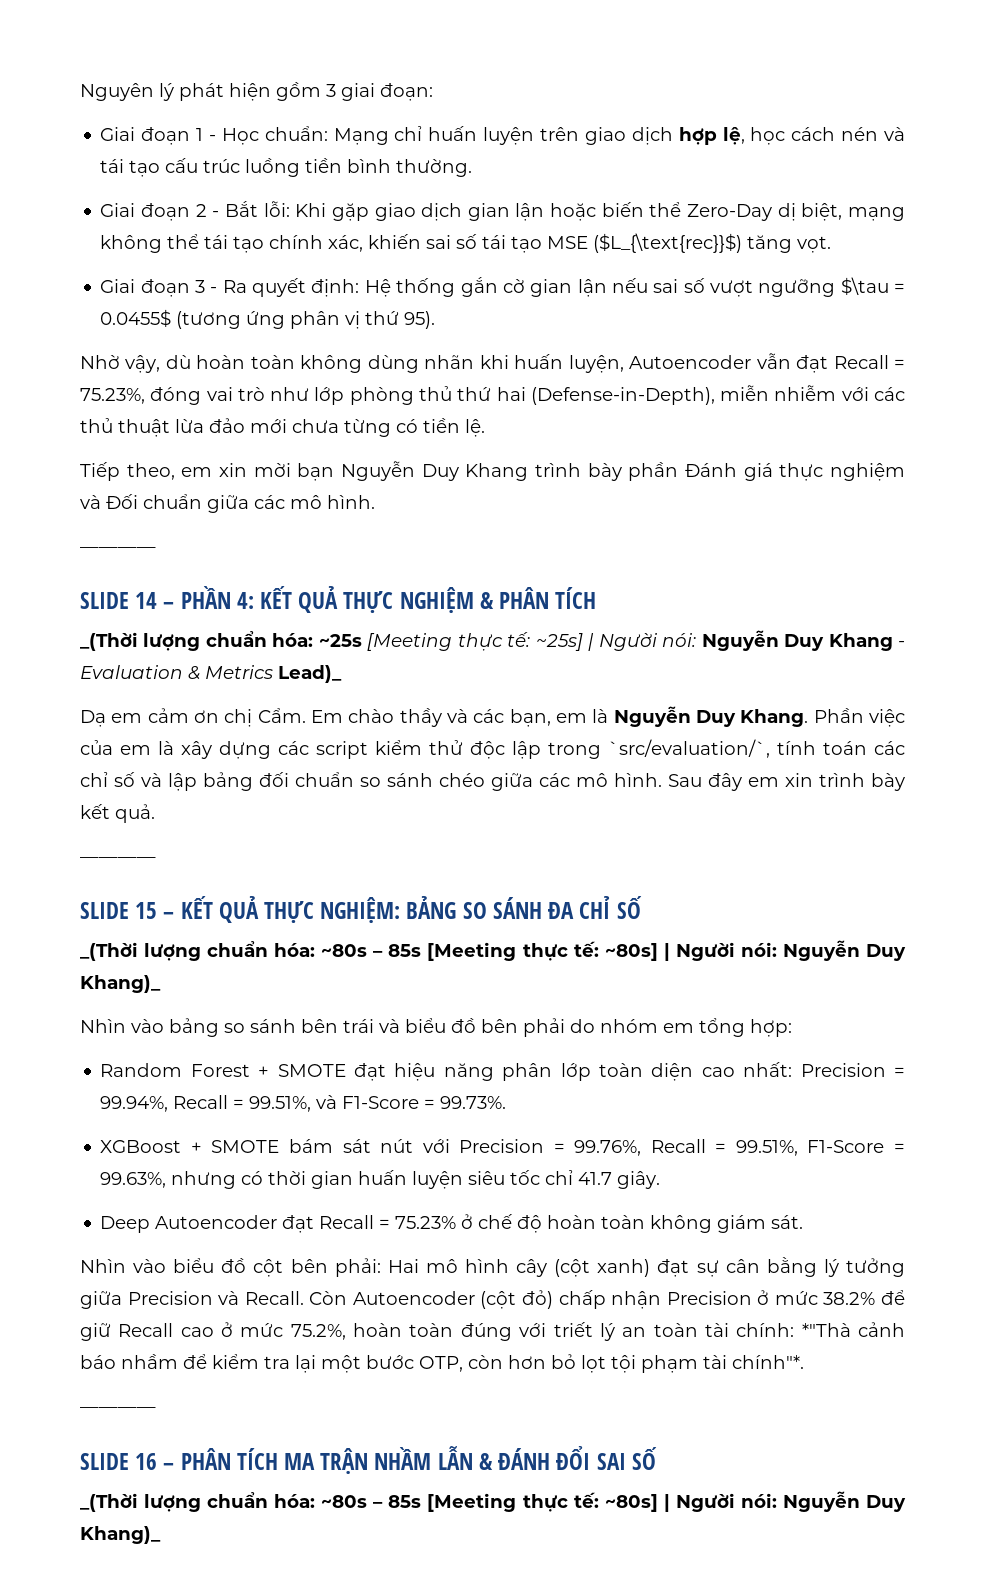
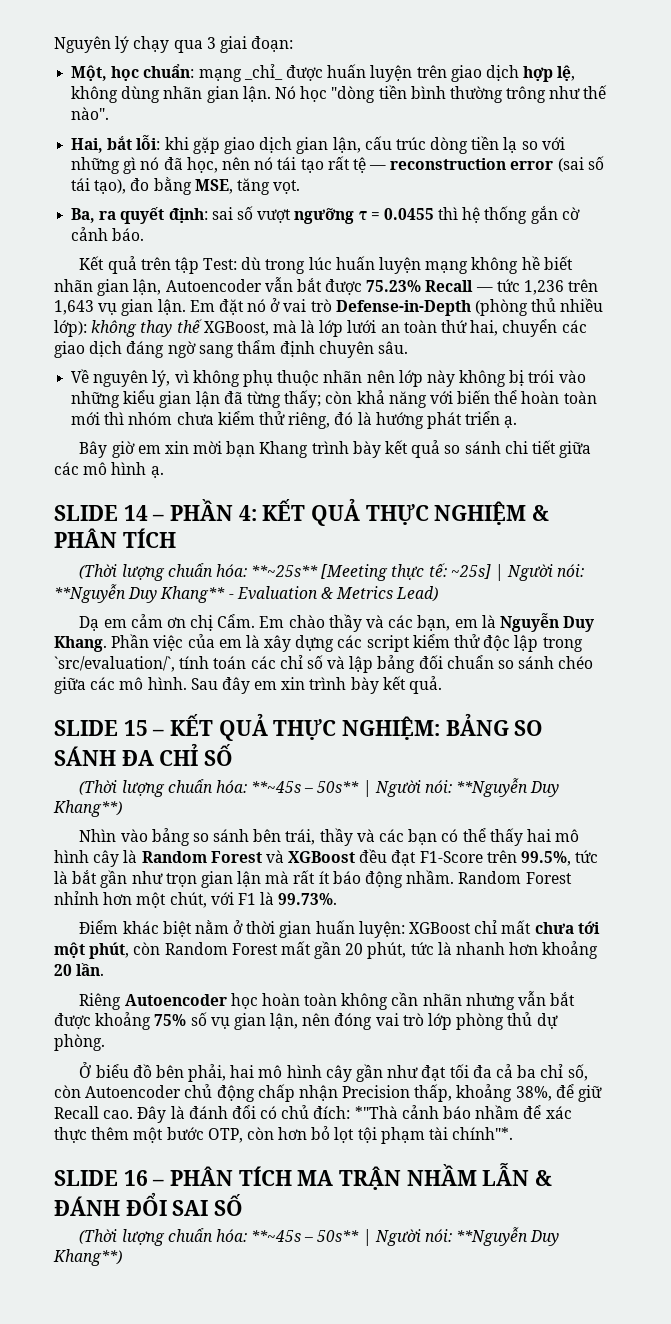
[179,82,321,101] phát hiện gồm -> [133,36,203,53] chạy qua
[100,126,423,145] Giai đoạn 1 - Học chuẩn: Mạng chỉ -> [71,64,323,82] Một, học chuẩn: mạng _chỉ_ được
[750,127,905,145] [100,158,473,177] [100,201,906,221] [100,233,832,253] [100,277,906,297] [100,309,436,329] [80,353,905,373] [80,385,906,405] [80,418,485,437] [80,462,175,481] học cách nén và tái tạo cấu trúc luồng tiền bình thường. // Giai đoạn 2 - Bắt lỗi: Khi gặp giao dịch gian lận hoặc biến thể Zero-Day dị biệt, mạng không thể tái tạo chính xác, khiến sai số tái tạo MSE ($L_{\text{rec}}$) tăng vọt. // Giai đoạn 3 - Ra quyết định: Hệ thống gắn cờ gian lận nếu sai số vượt ngưỡng $\tau = 0.0455$ (tương ứng phân vị thứ 95). // Nhờ vậy, dù hoàn toàn không dùng nhãn khi huấn luyện, Autoencoder vẫn đạt Recall = 75.23%, đóng vai trò như lớp phòng thủ thứ hai (Defense-in-Depth), miễn nhiễm với các thủ thuật lừa đảo mới chưa từng có tiền lệ. // Tiếp theo, -> [71,85,608,103] [71,107,110,120] [71,135,565,154] [71,156,604,174] [71,177,301,195] [71,206,580,224] [71,227,145,241] [79,256,573,274] [54,277,599,296] [54,298,604,316] [54,319,587,337] [54,340,409,358] [71,369,586,387] [71,390,597,408] [71,411,518,429] [79,441,135,458] không dùng nhãn gian lận. Nó học "dòng tiền bình thường trông như thế nào". // Hai, bắt lỗi: khi gặp giao dịch gian lận, cấu trúc dòng tiền lạ so với những gì nó đã học, nên nó tái tạo rất tệ — reconstruction error (sai số tái tạo), đo bằng MSE, tăng vọt. // Ba, ra quyết định: sai số vượt ngưỡng τ = 0.0455 thì hệ thống gắn cờ cảnh báo. // Kết quả trên tập Test: dù trong lúc huấn luyện mạng không hề biết nhãn gian lận, Autoencoder vẫn bắt được 75.23% Recall — tức 1,236 trên 1,643 vụ gian lận. Em đặt nó ở vai trò Defense-in-Depth (phòng thủ nhiều lớp): không thay thế XGBoost, mà là lớp lưới an toàn thứ hai, chuyển các giao dịch đáng ngờ sang thẩm định chuyên sâu. // Về nguyên lý, vì không phụ thuộc nhãn nên lớp này không bị trói vào những kiểu gian lận đã từng thấy; còn khả năng với biến thể hoàn toàn mới thì nhóm chưa kiểm thử riêng, đó là hướng phát triển ạ. // Bây giờ
[340,461,459,481] Nguyễn Duy -> (256, 449) none
[628,462,905,481] [80,494,375,513] [80,547,156,553] phần Đánh giá thực nghiệm và Đối chuẩn giữa các mô hình. // ―――― -> [385,440,592,458] [54,462,164,478] kết quả so sánh chi tiết giữa các mô hình ạ.
[80,631,362,651] _(Thời lượng chuẩn hóa: ~25s -> [79,563,319,581] (Thời lượng chuẩn hóa: **~25s**
[701,630,893,651] Nguyễn Duy Khang -> [54,584,226,603] **Nguyễn Duy Khang**
[278,665,342,683] Lead)_ -> [396,586,439,602] Lead)
[80,857,156,863] // ―――― -> (443, 685) none
[80,940,907,961] [80,975,161,993] _(Thời lượng chuẩn hóa: ~80s – 85s [Meeting thực tế: ~80s] | Người nói: Nguyễn Duy Khang)_ -> [79,778,560,797] [53,800,122,817] (Thời lượng chuẩn hóa: **~45s – 50s** | Người nói: **Nguyễn Duy Khang**)
[343,1018,792,1037] [100,1062,906,1081] [100,1095,507,1112] [100,1139,905,1156] [100,1170,661,1189] [100,1214,804,1233] [80,1257,905,1277] [80,1290,905,1309] [80,1322,795,1341] trái và biểu đồ bên phải do nhóm em tổng hợp: // Random Forest + SMOTE đạt hiệu năng phân lớp toàn diện cao nhất: Precision = 99.94%, Recall = 99.51%, và F1-Score = 99.73%. // XGBoost + SMOTE bám sát nút với Precision = 99.76%, Recall = 99.51%, F1-Score = 99.63%, nhưng có thời gian huấn luyện siêu tốc chỉ 41.7 giây. // Deep Autoencoder đạt Recall = 75.23% ở chế độ hoàn toàn không giám sát. // Nhìn vào biểu đồ cột bên phải: Hai mô hình cây (cột xanh) đạt sự cân bằng lý tưởng giữa Precision và Recall. Còn Autoencoder (cột đỏ) chấp nhận Precision ở mức 38.2% để giữ Recall cao ở mức 75.2%, hoàn toàn đúng với triết lý an toàn tài chính: -> [285,828,580,846] [54,849,599,867] [54,870,572,888] [54,891,338,908] [79,920,600,938] [54,941,599,959] [54,963,105,976] [79,991,576,1010] [54,1012,558,1030] [54,1034,105,1051] [79,1062,588,1082] [54,1084,603,1102] [54,1105,351,1123] trái, thầy và các bạn có thể thấy hai mô hình cây là Random Forest và XGBoost đều đạt F1-Score trên 99.5%, tức là bắt gần như trọn gian lận mà rất ít báo động nhầm. Random Forest nhỉnh hơn một chút, với F1 là 99.73%. // Điểm khác biệt nằm ở thời gian huấn luyện: XGBoost chỉ mất chưa tới một phút, còn Random Forest mất gần 20 phút, tức là nhanh hơn khoảng 20 lần. // Riêng Autoencoder học hoàn toàn không cần nhãn nhưng vẫn bắt được khoảng 75% số vụ gian lận, nên đóng vai trò lớp phòng thủ dự phòng. // Ở biểu đồ bên phải, hai mô hình cây gần như đạt tối đa cả ba chỉ số, còn Autoencoder chủ động chấp nhận Precision thấp, khoảng 38%, để giữ Recall cao. Đây là đánh đổi có chủ đích:
[212,1354,316,1373] kiểm tra lại -> [545,1106,572,1119] [54,1127,130,1143] xác thực thêm
[80,1407,156,1413] // ―――― -> (514, 1133) none
[80,1491,907,1512] [80,1526,161,1544] _(Thời lượng chuẩn hóa: ~80s – 85s [Meeting thực tế: ~80s] | Người nói: Nguyễn Duy Khang)_ -> [79,1227,560,1246] [53,1249,122,1266] (Thời lượng chuẩn hóa: **~45s – 50s** | Người nói: **Nguyễn Duy Khang**)

